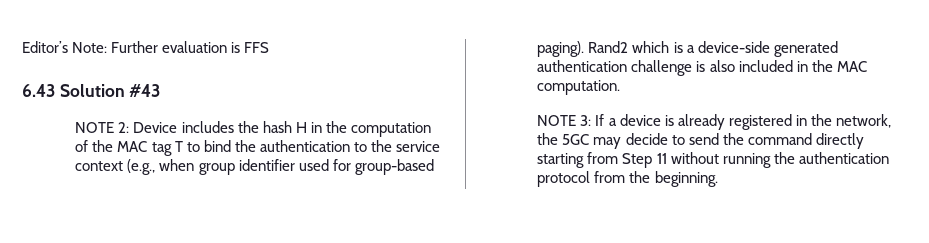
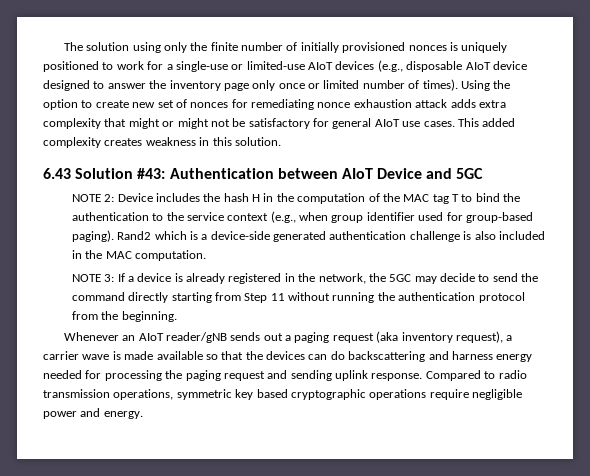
[22,41,270,53] [22,84,161,97] Editor’s Note: Further evaluation is FFS // 6.43 Solution #43 -> [63,42,508,53] [43,60,527,72] [43,79,511,91] [43,99,506,110] [43,118,516,129] [43,137,281,148] [43,168,484,179] The solution using only the finite number of initially provisioned nonces is uniquely positioned to work for a single-use or limited-use AIoT devices (e.g., disposable AIoT device designed to answer the inventory page only once or limited number of times). Using the option to create new set of nonces for remediating nonce exhaustion attack adds extra complexity that might or might not be satisfactory for general AIoT use cases. This added complexity creates weakness in this solution. // 6.43 Solution #43: Authentication between AIoT Device and 5GC
(718, 179) none -> [63,331,513,343] [43,351,533,362] [43,370,527,381] [43,389,522,400] [43,408,143,419] // Whenever an AIoT reader/gNB sends out a paging request (aka inventory request), a carrier wave is made available so that the devices can do backscattering and harness energy needed for processing the paging request and sending uplink response. Compared to radio transmission operations, symmetric key based cryptographic operations require negligible power and energy.

